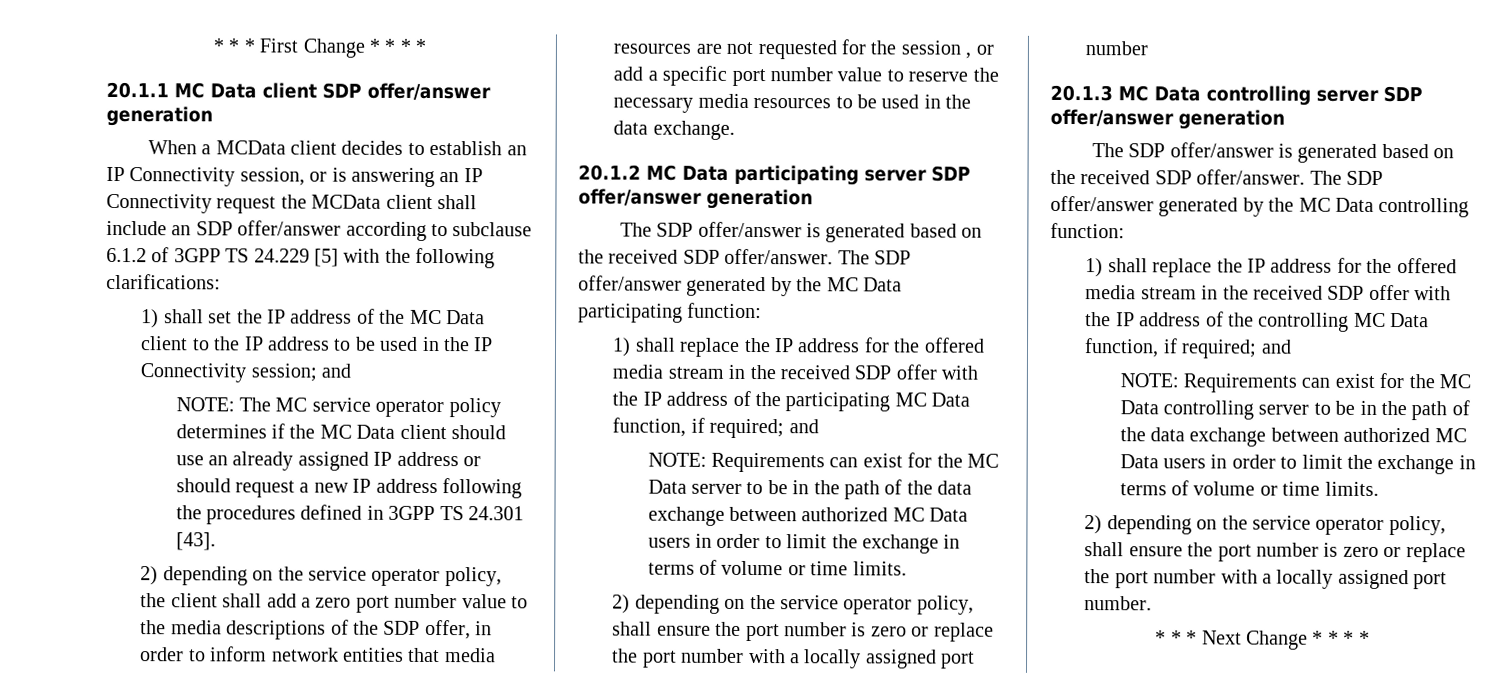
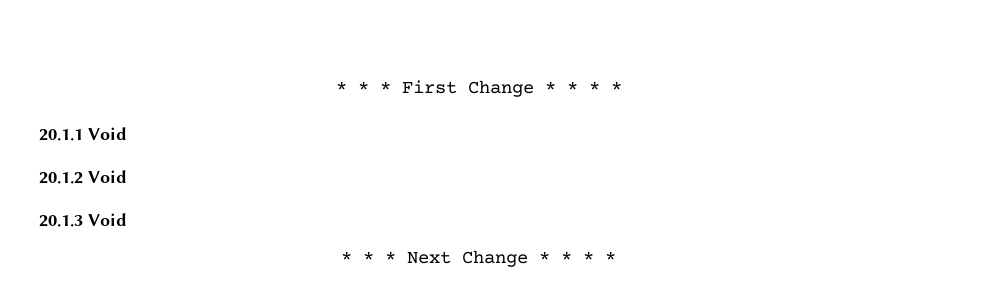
[174,82,491,101] [106,105,213,127] [147,140,527,156] [106,166,483,188] [106,193,477,214] [106,220,533,241] [106,247,496,269] [106,273,221,290] [141,308,485,329] [140,336,494,352] [140,363,352,383] [175,397,501,418] [175,423,506,440] [175,451,481,471] [175,478,522,499] [175,504,524,525] [175,532,216,551] [140,566,502,587] [140,593,528,613] [140,619,493,640] [140,646,496,663] [613,39,994,60] [613,65,999,87] [613,93,972,113] [613,120,735,140] [578,164,971,186] [578,188,813,210] [619,221,983,243] [578,248,911,265] [578,275,902,297] [578,302,763,323] [612,337,985,357] [612,364,979,380] [612,390,971,412] [612,417,819,439] [647,452,999,473] [647,479,973,500] [647,506,969,526] [647,533,961,554] [647,559,907,576] [612,594,974,615] [612,621,994,642] [612,648,976,669] [1085,41,1149,56] [1050,84,1423,106] [1050,108,1285,130] [1091,142,1455,163] [1050,169,1383,185] [1050,195,1470,218] [1050,222,1125,239] [1085,257,1457,278] [1085,284,1452,301] [1085,311,1430,332] [1084,338,1292,359] [1119,372,1471,393] [1119,400,1470,421] [1119,427,1467,447] [1119,454,1476,475] [1119,480,1379,496] [1084,515,1446,536] [1084,542,1466,563] [1084,569,1448,590] [1084,596,1153,611] MC Data client SDP offer/answer generation // When a MCData client decides to establish an IP Connectivity session, or is answering an IP Connectivity request the MCData client shall include an SDP offer/answer according to subclause 6.1.2 of 3GPP TS 24.229 [5] with the following clarifications: // 1) shall set the IP address of the MC Data client to the IP address to be used in the IP Connectivity session; and // NOTE: The MC service operator policy determines if the MC Data client should use an already assigned IP address or should request a new IP address following the procedures defined in 3GPP TS 24.301 [43]. // 2) depending on the service operator policy, the client shall add a zero port number value to the media descriptions of the SDP offer, in order to inform network entities that media resources are not requested for the session , or add a specific port number value to reserve the necessary media resources to be used in the data exchange. // 20.1.2 MC Data participating server SDP offer/answer generation // The SDP offer/answer is generated based on the received SDP offer/answer. The SDP offer/answer generated by the MC Data participating function: // 1) shall replace the IP address for the offered media stream in the received SDP offer with the IP address of the participating MC Data function, if required; and // NOTE: Requirements can exist for the MC Data server to be in the path of the data exchange between authorized MC Data users in order to limit the exchange in terms of volume or time limits. // 2) depending on the service operator policy, shall ensure the port number is zero or replace the port number with a locally assigned port number // 20.1.3 MC Data controlling server SDP offer/answer generation // The SDP offer/answer is generated based on the received SDP offer/answer. The SDP offer/answer generated by the MC Data controlling function: // 1) shall replace the IP address for the offered media stream in the received SDP offer with the IP address of the controlling MC Data function, if required; and // NOTE: Requirements can exist for the MC Data controlling server to be in the path of the data exchange between authorized MC Data users in order to limit the exchange in terms of volume or time limits. // 2) depending on the service operator policy, shall ensure the port number is zero or replace the port number with a locally assigned port number. -> [88,127,127,140] [39,170,127,184] [39,213,127,227] Void // 20.1.2 Void // 20.1.3 Void

